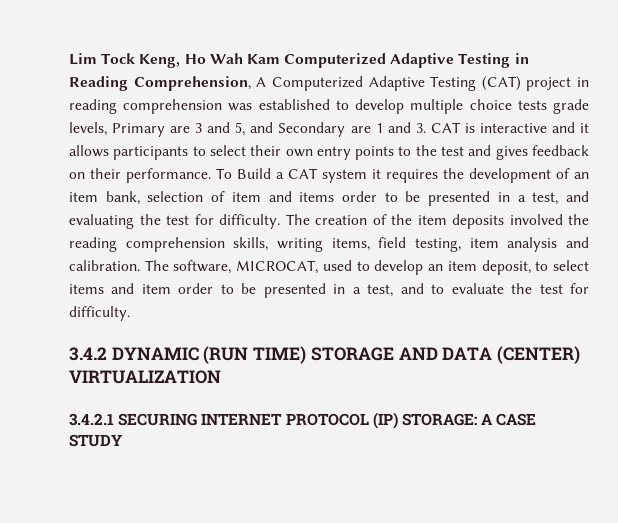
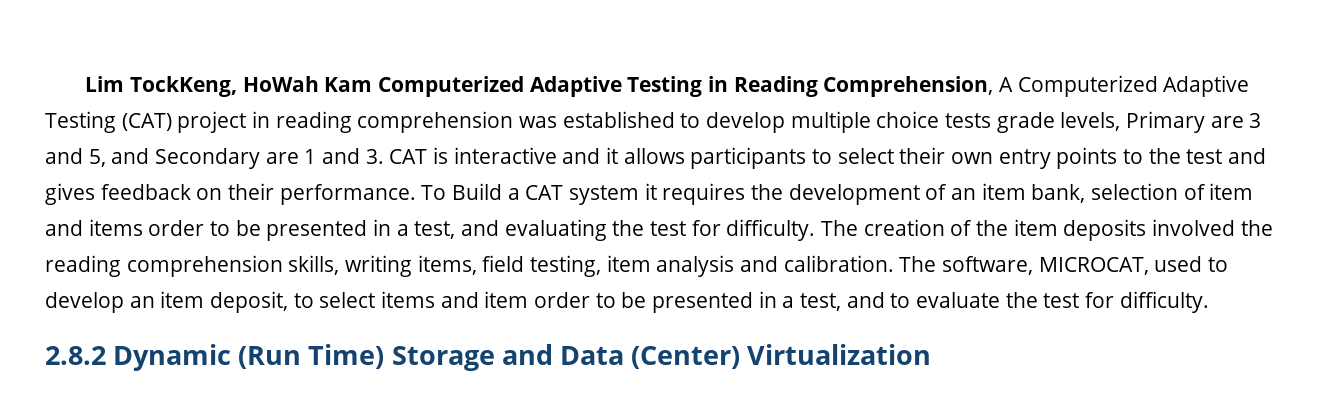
[101,53,243,68] Tock Keng, Ho Wah -> [130,76,319,97] TockKeng, HoWah
[69,346,581,364] [69,370,221,384] [69,412,537,429] [69,434,123,447] 3.4.2 DYNAMIC (RUN TIME) STORAGE AND DATA (CENTER) VIRTUALIZATION // 3.4.2.1 SECURING INTERNET PROTOCOL (IP) STORAGE: A CASE STUDY -> [45,344,932,371] 2.8.2 Dynamic (Run Time) Storage and Data (Center) Virtualization

